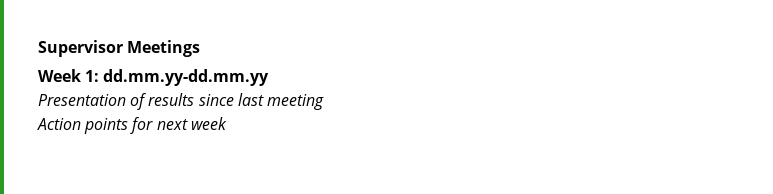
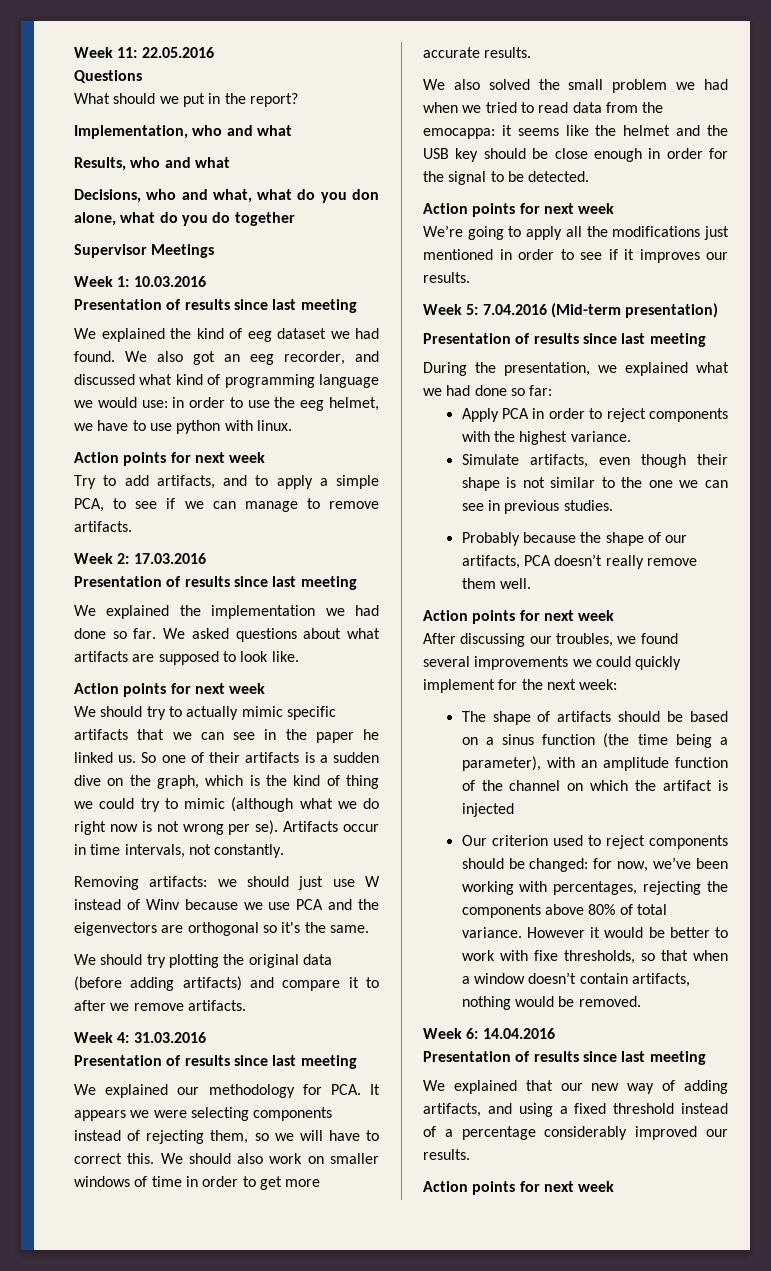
(38, 48) none -> [74,47,214,58] [74,70,142,83] [74,93,298,107] [74,125,292,139] [74,157,230,171] [74,189,379,203] [74,212,295,226] Week 11: 22.05.2016 // Questions // What should we put in the report? // Implementation, who and what // Results, who and what // Decisions, who and what, what do you don alone, what do you do together //
[103,69,270,86] [38,93,324,110] [37,117,227,134] dd.mm.yy-dd.mm.yy // Presentation of results since last meeting // Action points for next week -> [133,276,206,287] [74,299,357,313] [74,328,379,342] [74,351,379,365] [74,374,379,388] [74,397,379,411] [74,420,292,434] [74,452,266,466] [74,475,379,489] [74,498,379,512] [74,521,132,532] [74,553,206,564] [74,576,357,590] [74,605,380,619] [74,628,380,642] [74,651,299,665] [74,683,266,697] [74,706,336,720] [74,729,379,743] [74,752,380,763] [74,775,380,789] [74,797,379,812] [74,820,379,835] [74,844,285,858] [74,876,380,890] [74,899,379,910] [74,922,369,936] [74,954,332,968] [74,976,379,991] [74,1000,246,1011] [74,1032,206,1043] [74,1055,357,1069] [74,1084,381,1098] [74,1107,333,1121] [74,1130,379,1144] [74,1153,379,1164] [74,1176,321,1190] [423,47,532,58] [423,79,728,93] [423,102,664,113] [423,125,728,139] [423,148,728,162] [423,171,590,185] [423,203,615,217] [423,225,729,240] [423,249,728,263] [423,272,470,283] [423,303,719,318] [423,333,706,347] [423,362,729,376] [423,385,553,396] [461,408,728,422] [461,431,631,445] [461,454,728,468] [461,477,728,491] [461,500,613,514] [461,532,688,546] [461,554,697,569] [461,578,531,589] [423,610,615,624] [423,633,678,647] [423,656,682,670] [423,679,618,693] [461,711,728,725] [461,733,728,748] [461,756,728,771] [461,780,728,791] [461,803,514,817] [461,835,728,849] [461,857,728,872] [461,881,728,895] [461,904,667,918] [461,927,728,938] [461,950,728,964] [461,972,690,987] [461,996,641,1010] [423,1028,555,1039] [423,1051,706,1065] [423,1080,728,1094] [423,1103,728,1117] [423,1126,728,1140] [423,1149,470,1160] [423,1181,615,1195] 10.03.2016 // Presentation of results since last meeting // We explained the kind of eeg dataset we had found. We also got an eeg recorder, and discussed what kind of programming language we would use: in order to use the eeg helmet, we have to use python with linux. // Action points for next week // Try to add artifacts, and to apply a simple PCA, to see if we can manage to remove artifacts. // Week 2: 17.03.2016 // Presentation of results since last meeting // We explained the implementation we had done so far. We asked questions about what artifacts are supposed to look like. // Action points for next week // We should try to actually mimic specific artifacts that we can see in the paper he linked us. So one of their artifacts is a sudden dive on the graph, which is the kind of thing we could try to mimic (although what we do right now is not wrong per se). Artifacts occur in time intervals, not constantly. // Removing artifacts: we should just use W instead of Winv because we use PCA and the eigenvectors are orthogonal so it's the same. // We should try plotting the original data (before adding artifacts) and compare it to after we remove artifacts. // Week 4: 31.03.2016 // Presentation of results since last meeting // We explained our methodology for PCA. It appears we were selecting components instead of rejecting them, so we will have to correct this. We should also work on smaller windows of time in order to get more accurate results. // We also solved the small problem we had when we tried to read data from the emocappa: it seems like the helmet and the USB key should be close enough in order for the signal to be detected. // Action points for next week // We’re going to apply all the modifications just mentioned in order to see if it improves our results. // Week 5: 7.04.2016 (Mid-term presentation) // Presentation of results since last meeting // During the presentation, we explained what we had done so far: // Apply PCA in order to reject components with the highest variance. // Simulate artifacts, even though their shape is not similar to the one we can see in previous studies. // Probably because the shape of our artifacts, PCA doesn’t really remove them well. // Action points for next week // After discussing our troubles, we found several improvements we could quickly implement for the next week: // The shape of artifacts should be based on a sinus function (the time being a parameter), with an amplitude function of the channel on which the artifact is injected // Our criterion used to reject components should be changed: for now, we’ve been working with percentages, rejecting the components above 80% of total variance. However it would be better to work with fixe thresholds, so that when a window doesn’t contain artifacts, nothing would be removed. // Week 6: 14.04.2016 // Presentation of results since last meeting // We explained that our new way of adding artifacts, and using a fixed threshold instead of a percentage considerably improved our results. // Action points for next week

